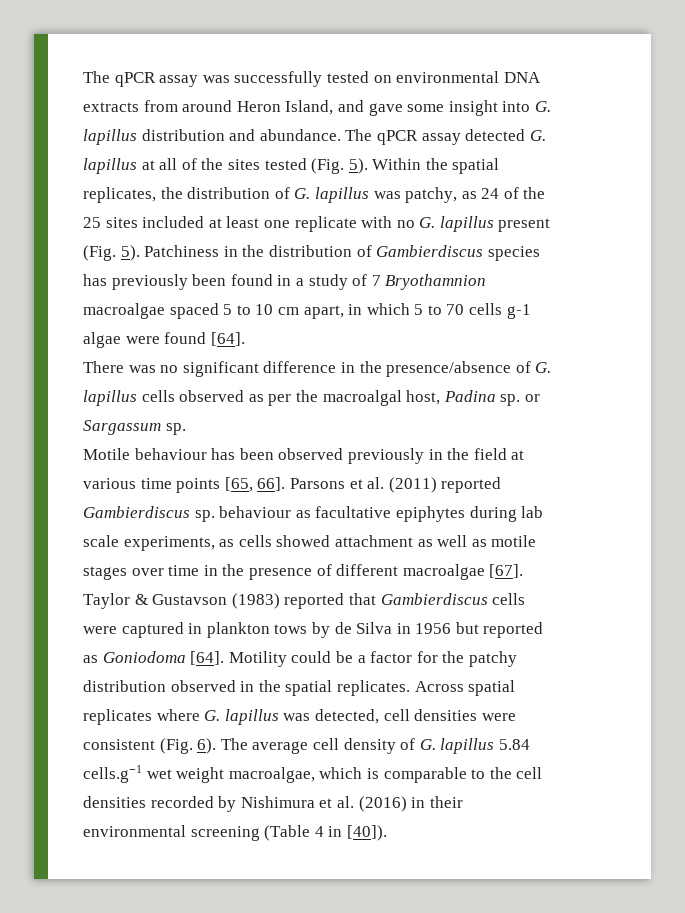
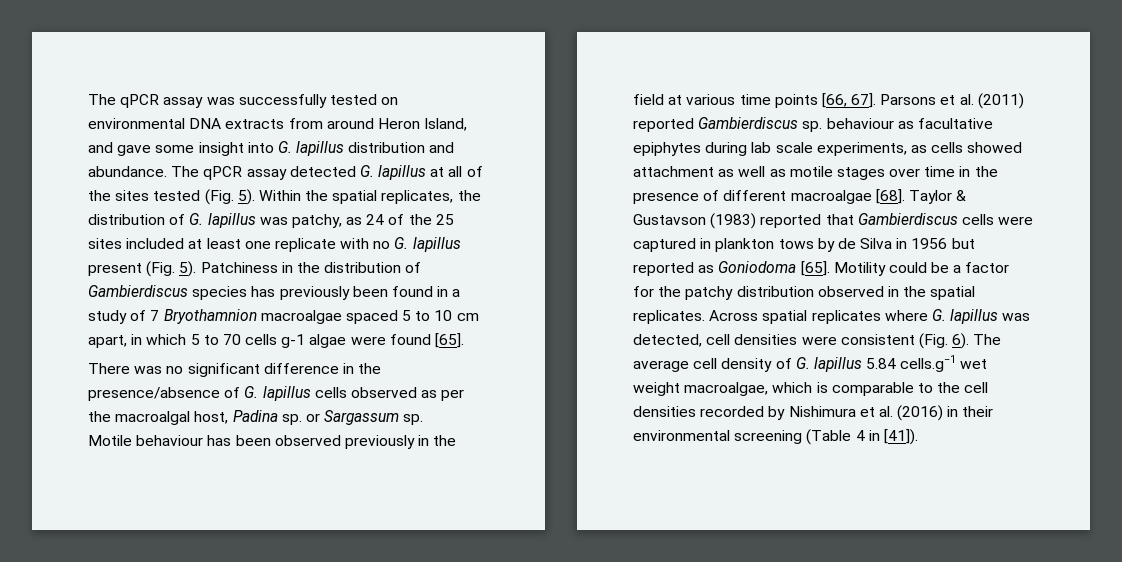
[210,332,245,346] [64]. -> [435,333,465,348] [65].
[224,477,286,492] [65, 66]. -> [821,93,877,108] [66, 67].
[489,564,524,578] [67]. -> [875,189,905,204] [68].
[190,651,225,665] [64]. -> [800,261,830,276] [65].
[346,825,387,841] [40]). -> [883,429,918,445] [41]).

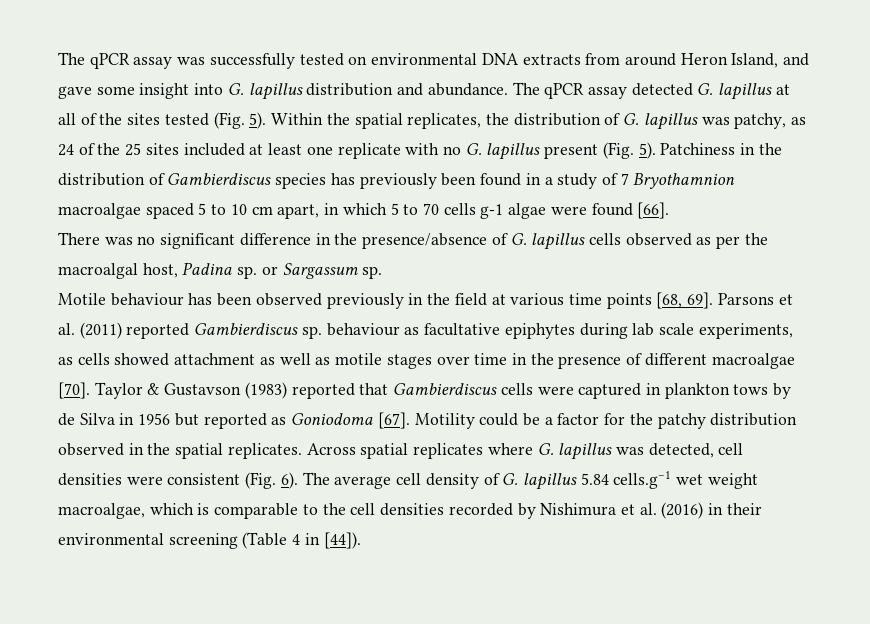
[435,333,465,348] [65]. -> [637,202,670,219] [66].
[821,93,877,108] [66, 67]. -> [656,292,714,309] [68, 69].
[875,189,905,204] [68]. -> [58,382,90,399] [70].
[800,261,830,276] [65]. -> [377,412,410,429] [67].
[883,429,918,445] [41]). -> [323,532,361,549] [44]).

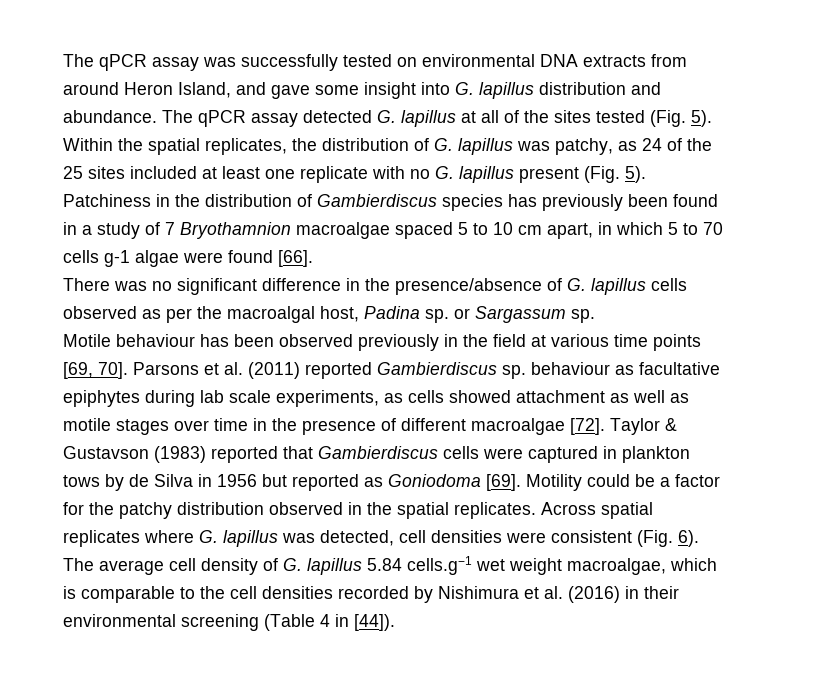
[656,292,714,309] [68, 69]. -> [63,362,128,379] [69, 70].
[58,382,90,399] [70]. -> [570,418,605,435] [72].
[377,412,410,429] [67]. -> [486,474,521,491] [69].

